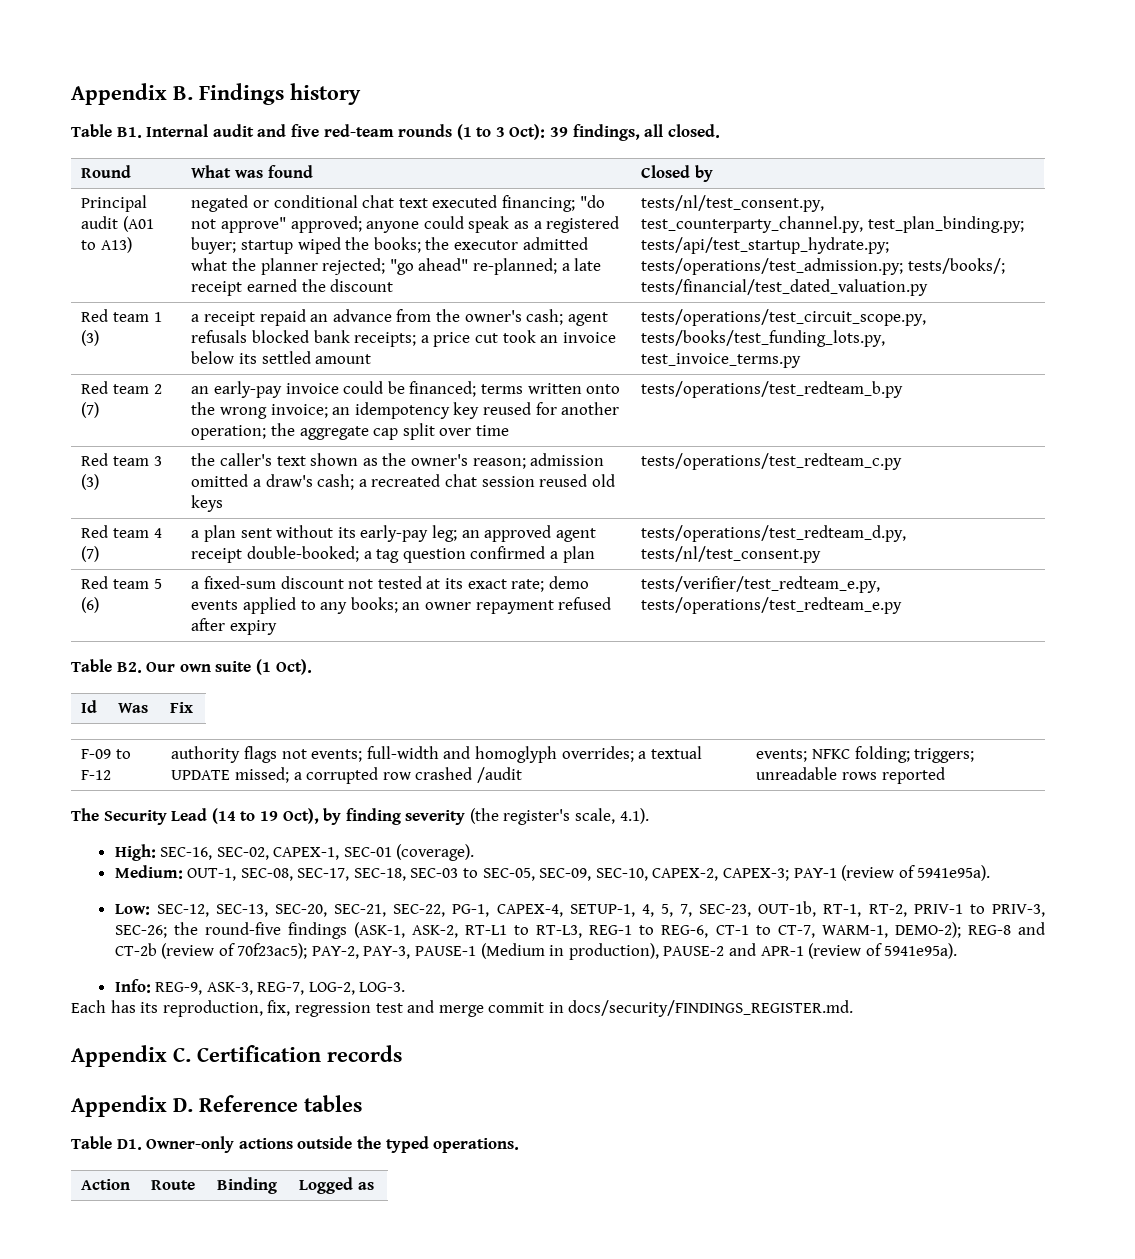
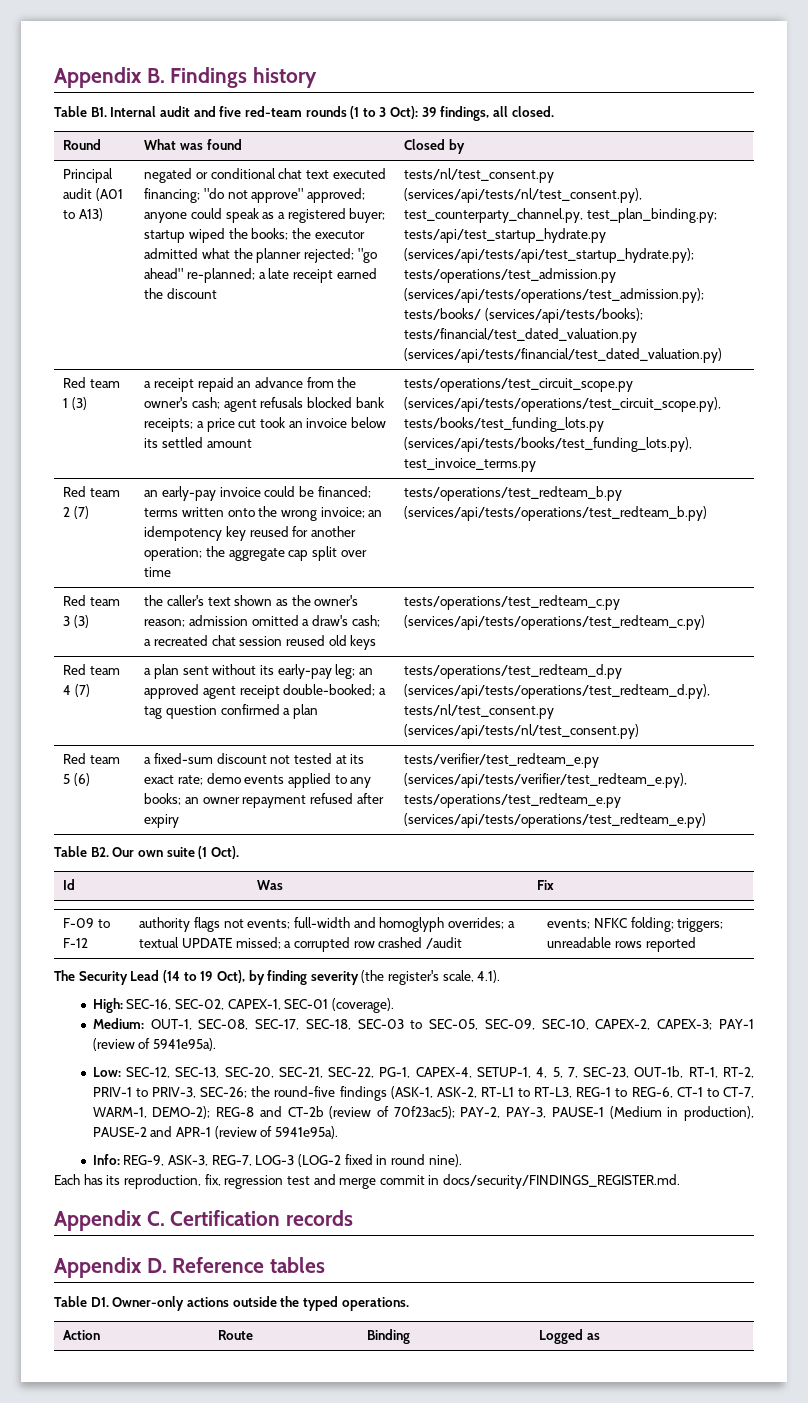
[641,195,825,212] [641,216,1025,233] [641,237,890,254] [641,258,1006,275] tests/nl/test_consent.py, test_counterparty_channel.py, test_plan_binding.py; tests/api/test_startup_hydrate.py; tests/operations/test_admission.py; tests/books/; -> [404,168,555,183] [404,188,643,203] [404,208,718,223] [404,228,607,243] [404,248,695,263] [404,268,617,283] [404,288,705,303] [404,308,644,323] tests/nl/test_consent.py (services/api/tests/nl/test_consent.py), test_counterparty_channel.py, test_plan_binding.py; tests/api/test_startup_hydrate.py (services/api/tests/api/test_startup_hydrate.py); tests/operations/test_admission.py (services/api/tests/operations/test_admission.py); tests/books/ (services/api/tests/books);
(929, 287) none -> [404,348,723,363] (services/api/tests/financial/test_dated_valuation.py)
[641,309,927,326] [641,330,886,347] tests/operations/test_circuit_scope.py, tests/books/test_funding_lots.py, -> [404,378,634,392] [404,397,722,412] [404,417,605,432] [404,437,693,452] tests/operations/test_circuit_scope.py (services/api/tests/operations/test_circuit_scope.py), tests/books/test_funding_lots.py (services/api/tests/books/test_funding_lots.py),
(904, 389) none -> [404,506,708,521] (services/api/tests/operations/test_redteam_b.py)
(903, 461) none -> [404,615,706,630] (services/api/tests/operations/test_redteam_c.py)
[641,525,907,542] [641,546,822,563] tests/operations/test_redteam_d.py, tests/nl/test_consent.py -> [404,664,623,679] [404,684,711,699] [404,704,555,719] [404,724,640,739] tests/operations/test_redteam_d.py (services/api/tests/operations/test_redteam_d.py), tests/nl/test_consent.py (services/api/tests/nl/test_consent.py)
[641,576,881,593] tests/verifier/test_redteam_e.py, -> [404,753,600,768] [404,773,688,788] tests/verifier/test_redteam_e.py (services/api/tests/verifier/test_redteam_e.py),
(903, 605) none -> [404,813,707,828] (services/api/tests/operations/test_redteam_e.py)
[308,982,406,995] LOG-2, LOG-3. -> [255,1154,462,1167] LOG-3 (LOG-2 fixed in round nine).

